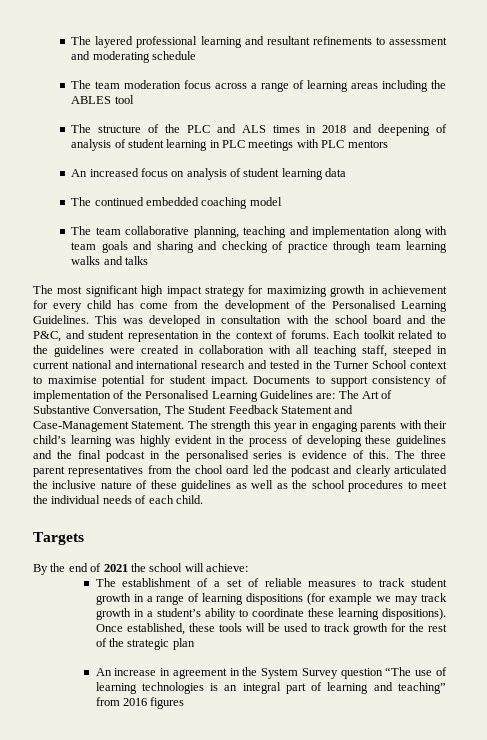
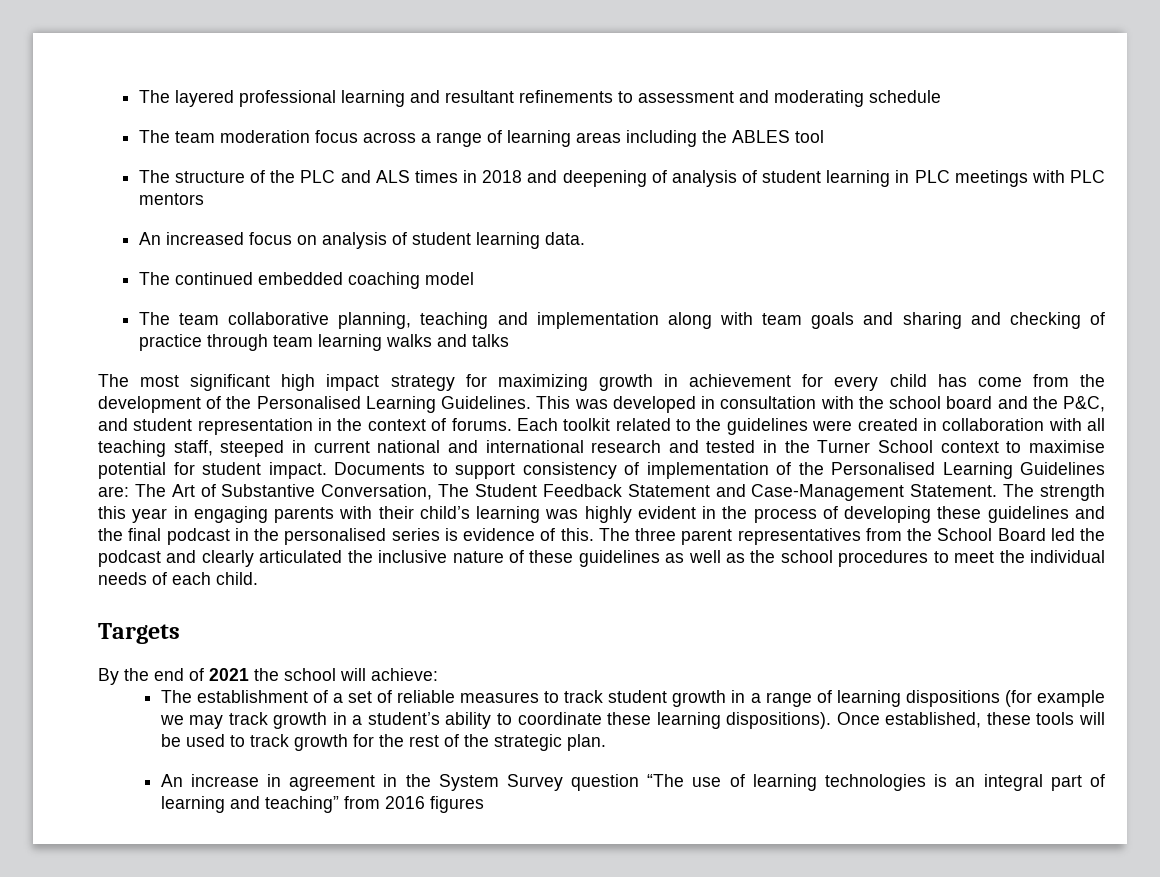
[325,168,347,177] data -> [544,232,585,245] data.
[195,465,250,474] chool oard -> [937,528,1046,541] School Board
[172,638,195,650] plan -> [566,734,606,751] plan.

